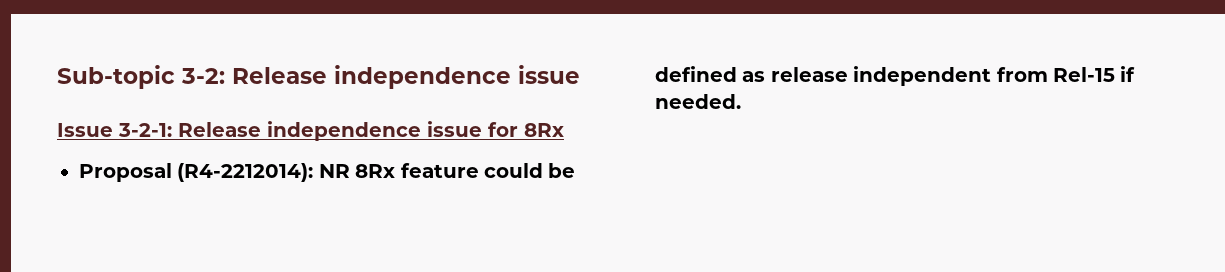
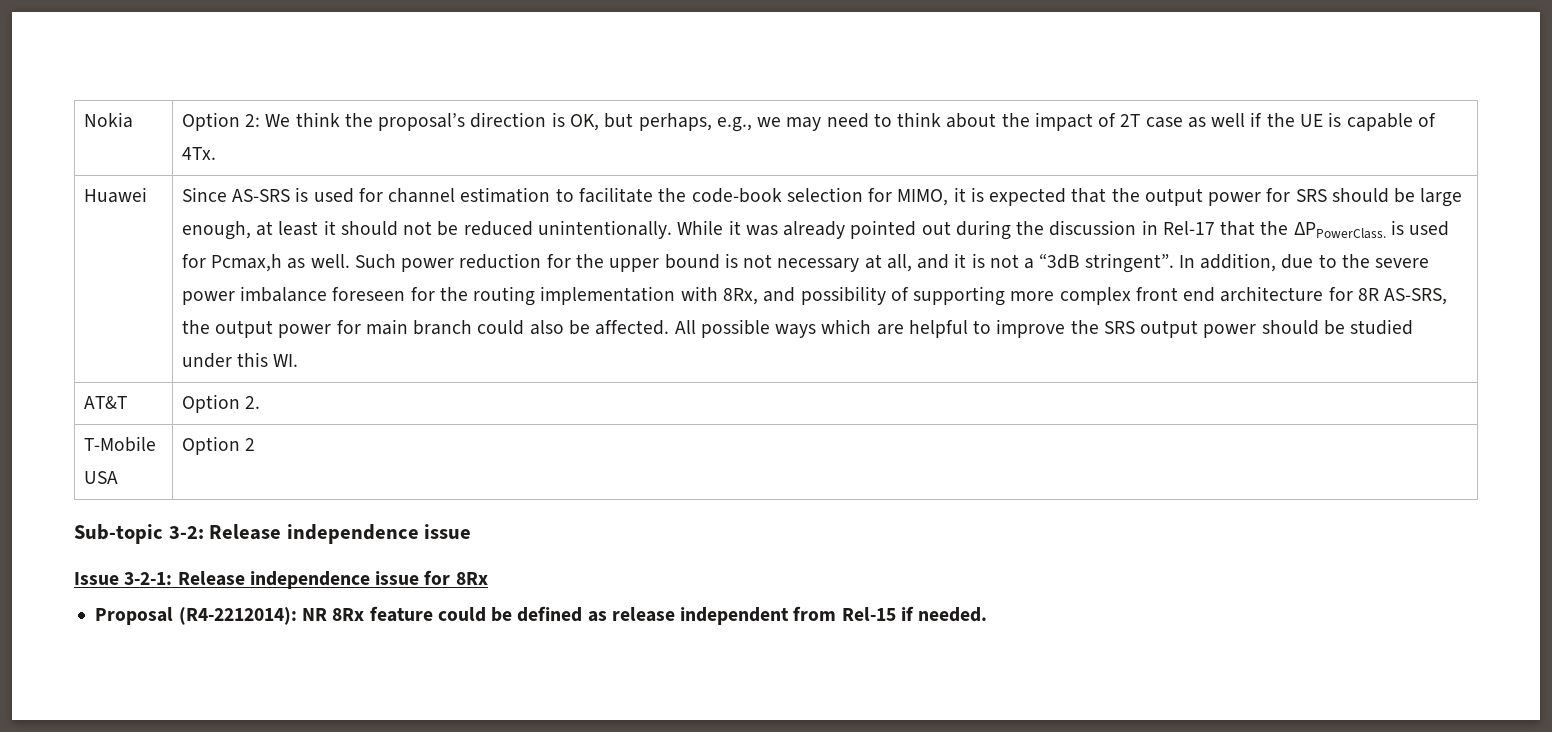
(57, 77) none -> [83,112,133,128] [181,112,1436,132] [181,147,216,160] [83,187,147,203] [181,187,1463,207] [181,220,1450,240] [181,253,1430,273] [181,286,1448,306] [181,319,1414,338] [181,352,299,368] [83,396,127,409] [181,394,261,413] [83,436,156,452] [83,471,118,484] [181,436,256,455] Nokia | Option 2: We think the proposal’s direction is OK, but perhaps, e.g., we may need to think about the impact of 2T case as well if the UE is capable of 4Tx. // Huawei | Since AS-SRS is used for channel estimation to facilitate the code-book selection for MIMO, it is expected that the output power for SRS should be large enough, at least it should not be reduced unintentionally. While it was already pointed out during the discussion in Rel-17 that the ΔPPowerClass. is used for Pcmax,h as well. Such power reduction for the upper bound is not necessary at all, and it is not a “3dB stringent”. In addition, due to the severe power imbalance foreseen for the routing implementation with 8Rx, and possibility of supporting more complex front end architecture for 8R AS-SRS, the output power for main branch could also be affected. All possible ways which are helpful to improve the SRS output power should be studied under this WI. // AT&T | Option 2. // T-Mobile USA | Option 2 //

